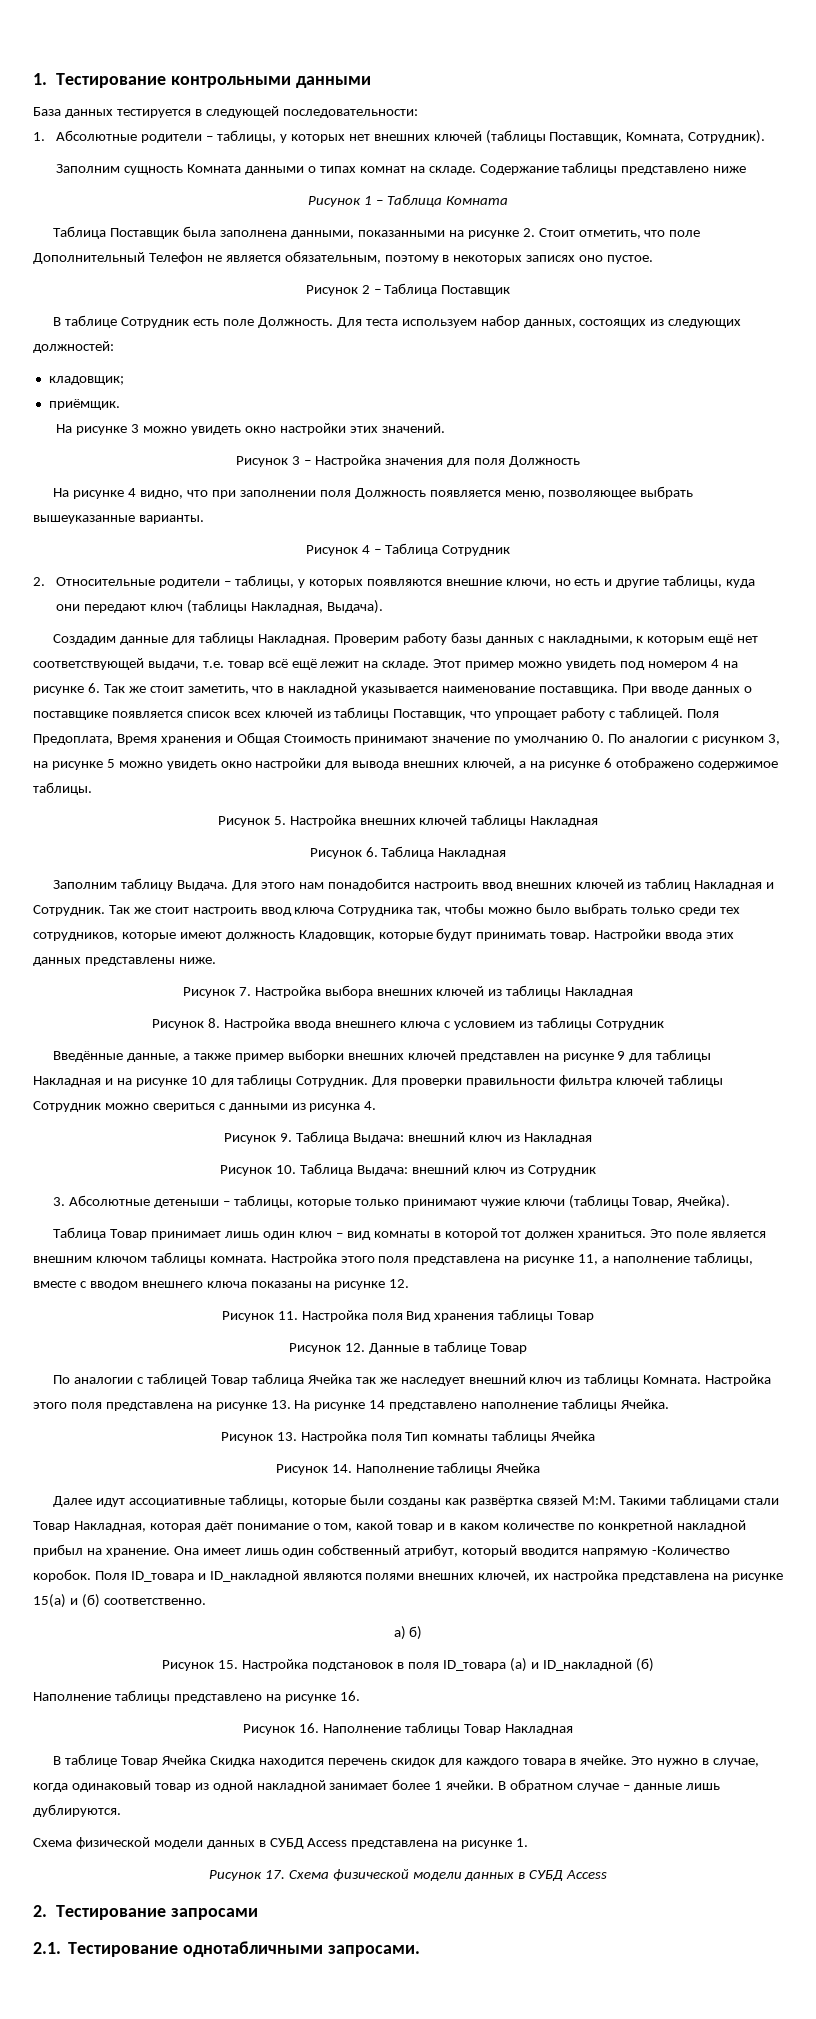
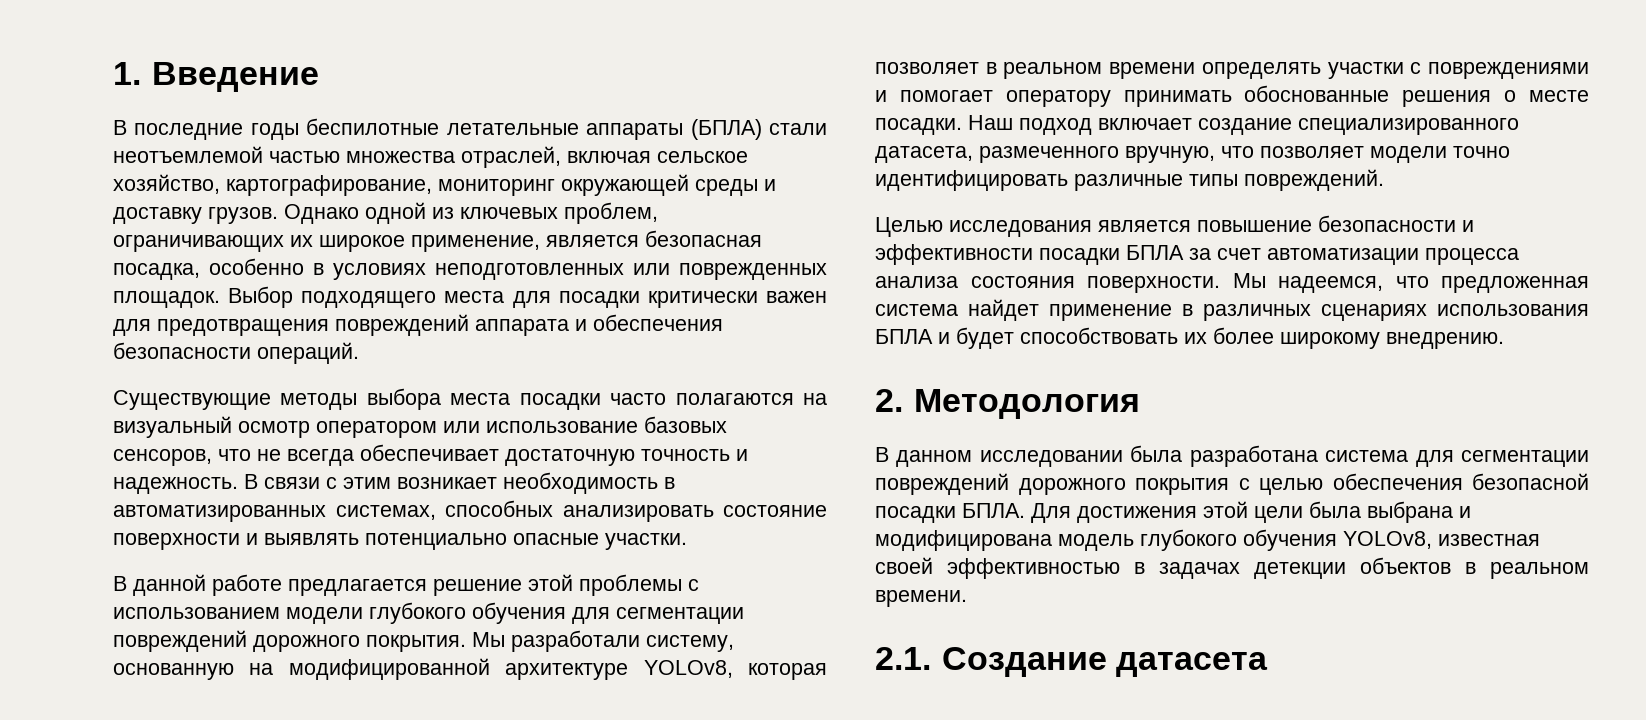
[33,73,371,88] [33,106,418,118] [33,130,766,144] [56,162,747,175] [308,194,508,207] [53,226,701,239] [33,251,654,264] [305,283,511,296] [53,315,742,328] [33,341,114,353] [48,376,124,385] [48,399,120,410] [56,423,445,435] [236,455,580,467] [53,486,694,499] [33,515,204,524] [306,543,510,556] [33,575,756,588] [56,600,383,614] [53,632,759,645] [33,658,738,670] [33,683,752,695] [33,707,719,720] [33,732,780,745] [33,757,778,770] [33,782,92,795] [217,814,599,827] [309,846,507,859] [53,878,775,891] [33,903,740,916] [33,928,735,941] [33,957,216,966] [182,985,634,998] [152,1017,664,1030] [53,1049,712,1062] [33,1074,723,1087] [33,1101,377,1112] [224,1131,592,1144] [220,1163,596,1176] [53,1195,731,1209] [53,1227,767,1240] [33,1252,753,1265] [33,1279,410,1290] [221,1309,595,1322] [289,1341,527,1354] [53,1373,772,1386] [33,1398,669,1411] [220,1430,596,1443] [275,1462,541,1475] [53,1494,780,1507] [33,1520,746,1532] [33,1544,730,1557] [33,1569,783,1582] [33,1594,206,1608] [393,1626,423,1640] [162,1658,654,1672] [33,1690,360,1703] [243,1722,573,1735] [53,1754,760,1767] [33,1779,720,1792] [33,1804,121,1817] [33,1837,529,1849] [208,1869,608,1881] [33,1905,259,1920] [33,1941,420,1957] 1. Тестирование контрольными данными // База данных тестируется в следующей последовательности: // 1. Абсолютные родители – таблицы, у которых нет внешних ключей (таблицы Поставщик, Комната, Сотрудник). // Заполним сущность Комната данными о типах комнат на складе. Содержание таблицы представлено ниже // Рисунок 1 – Таблица Комната // Таблица Поставщик была заполнена данными, показанными на рисунке 2. Стоит отметить, что поле Дополнительный Телефон не является обязательным, поэтому в некоторых записях оно пустое. // Рисунок 2 – Таблица Поставщик // В таблице Сотрудник есть поле Должность. Для теста используем набор данных, состоящих из следующих должностей: // кладовщик; // приёмщик. // На рисунке 3 можно увидеть окно настройки этих значений. // Рисунок 3 – Настройка значения для поля Должность // На рисунке 4 видно, что при заполнении поля Должность появляется меню, позволяющее выбрать вышеуказанные варианты. // Рисунок 4 – Таблица Сотрудник // 2. Относительные родители – таблицы, у которых появляются внешние ключи, но есть и другие таблицы, куда они передают ключ (таблицы Накладная, Выдача). // Создадим данные для таблицы Накладная. Проверим работу базы данных с накладными, к которым ещё нет соответствующей выдачи, т.е. товар всё ещё лежит на складе. Этот пример можно увидеть под номером 4 на рисунке 6. Так же стоит заметить, что в накладной указывается наименование поставщика. При вводе данных о поставщике появляется список всех ключей из таблицы Поставщик, что упрощает работу с таблицей. Поля Предоплата, Время хранения и Общая Стоимость принимают значение по умолчанию 0. По аналогии с рисунком 3, на рисунке 5 можно увидеть окно настройки для вывода внешних ключей, а на рисунке 6 отображено содержимое таблицы. // Рисунок 5. Настройка внешних ключей таблицы Накладная // Рисунок 6. Таблица Накладная // Заполним таблицу Выдача. Для этого нам понадобится настроить ввод внешних ключей из таблиц Накладная и Сотрудник. Так же стоит настроить ввод ключа Сотрудника так, чтобы можно было выбрать только среди тех сотрудников, которые имеют должность Кладовщик, которые будут принимать товар. Настройки ввода этих данных представлены ниже. // Рисунок 7. Настройка выбора внешних ключей из таблицы Накладная // Рисунок 8. Настройка ввода внешнего ключа с условием из таблицы Сотрудник // Введённые данные, а также пример выборки внешних ключей представлен на рисунке 9 для таблицы Накладная и на рисунке 10 для таблицы Сотрудник. Для проверки правильности фильтра ключей таблицы Сотрудник можно свериться с данными из рисунка 4. // Рисунок 9. Таблица Выдача: внешний ключ из Накладная // Рисунок 10. Таблица Выдача: внешний ключ из Сотрудник // 3. Абсолютные детеныши – таблицы, которые только принимают чужие ключи (таблицы Товар, Ячейка). // Таблица Товар принимает лишь один ключ – вид комнаты в которой тот должен храниться. Это поле является внешним ключом таблицы комната. Настройка этого поля представлена на рисунке 11, а наполнение таблицы, вместе с вводом внешнего ключа показаны на рисунке 12. // Рисунок 11. Настройка поля Вид хранения таблицы Товар // Рисунок 12. Данные в таблице Товар // По аналогии с таблицей Товар таблица Ячейка так же наследует внешний ключ из таблицы Комната. Настройка этого поля представлена на рисунке 13. На рисунке 14 представлено наполнение таблицы Ячейка. // Рисунок 13. Настройка поля Тип комнаты таблицы Ячейка // Рисунок 14. Наполнение таблицы Ячейка // Далее идут ассоциативные таблицы, которые были созданы как развёртка связей М:М. Такими таблицами стали Товар Накладная, которая даёт понимание о том, какой товар и в каком количестве по конкретной накладной прибыл на хранение. Она имеет лишь один собственный атрибут, который вводится напрямую -Количество коробок. Поля ID_товара и ID_накладной являются полями внешних ключей, их настройка представлена на рисунке 15(а) и (б) соответственно. // а) б) // Рисунок 15. Настройка подстановок в поля ID_товара (а) и ID_накладной (б) // Наполнение таблицы представлено на рисунке 16. // Рисунок 16. Наполнение таблицы Товар Накладная // В таблице Товар Ячейка Скидка находится перечень скидок для каждого товара в ячейке. Это нужно в случае, когда одинаковый товар из одной накладной занимает более 1 ячейки. В обратном случае – данные лишь дублируются. // Схема физической модели данных в СУБД Access представлена на рисунке 1. // Рисунок 17. Схема физической модели данных в СУБД Access // 2. Тестирование запросами // 2.1. Тестирование однотабличными запросами. -> [113,62,319,92] [113,118,827,140] [113,146,748,168] [113,174,776,196] [113,202,658,224] [113,230,762,252] [113,258,827,280] [113,286,827,308] [113,314,723,336] [113,342,359,364] [113,388,827,410] [113,416,727,438] [113,444,748,466] [113,472,675,494] [113,500,827,522] [113,533,687,550] [113,574,699,596] [113,602,744,624] [113,630,734,652] [113,658,827,680] [875,62,1589,79] [875,85,1589,107] [875,115,1519,135] [875,146,1510,163] [875,169,1384,191] [875,215,1474,237] [875,244,1519,265] [875,273,1589,293] [875,299,1589,321] [875,327,1504,349] [875,389,1140,419] [875,445,1589,467] [875,473,1589,495] [875,501,1471,523] [875,529,1540,551] [875,557,1589,579] [875,590,967,607] [875,647,1268,677] 1. Введение // В последние годы беспилотные летательные аппараты (БПЛА) стали неотъемлемой частью множества отраслей, включая сельское хозяйство, картографирование, мониторинг окружающей среды и доставку грузов. Однако одной из ключевых проблем, ограничивающих их широкое применение, является безопасная посадка, особенно в условиях неподготовленных или поврежденных площадок. Выбор подходящего места для посадки критически важен для предотвращения повреждений аппарата и обеспечения безопасности операций. // Существующие методы выбора места посадки часто полагаются на визуальный осмотр оператором или использование базовых сенсоров, что не всегда обеспечивает достаточную точность и надежность. В связи с этим возникает необходимость в автоматизированных системах, способных анализировать состояние поверхности и выявлять потенциально опасные участки. // В данной работе предлагается решение этой проблемы с использованием модели глубокого обучения для сегментации повреждений дорожного покрытия. Мы разработали систему, основанную на модифицированной архитектуре YOLOv8, которая позволяет в реальном времени определять участки с повреждениями и помогает оператору принимать обоснованные решения о месте посадки. Наш подход включает создание специализированного датасета, размеченного вручную, что позволяет модели точно идентифицировать различные типы повреждений. // Целью исследования является повышение безопасности и эффективности посадки БПЛА за счет автоматизации процесса анализа состояния поверхности. Мы надеемся, что предложенная система найдет применение в различных сценариях использования БПЛА и будет способствовать их более широкому внедрению. // 2. Методология // В данном исследовании была разработана система для сегментации повреждений дорожного покрытия с целью обеспечения безопасной посадки БПЛА. Для достижения этой цели была выбрана и модифицирована модель глубокого обучения YOLOv8, известная своей эффективностью в задачах детекции объектов в реальном времени. // 2.1. Создание датасета

